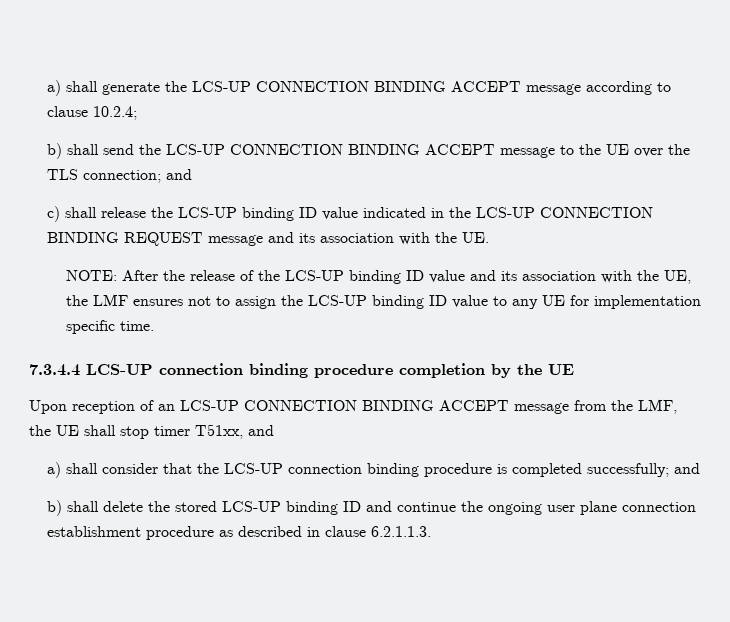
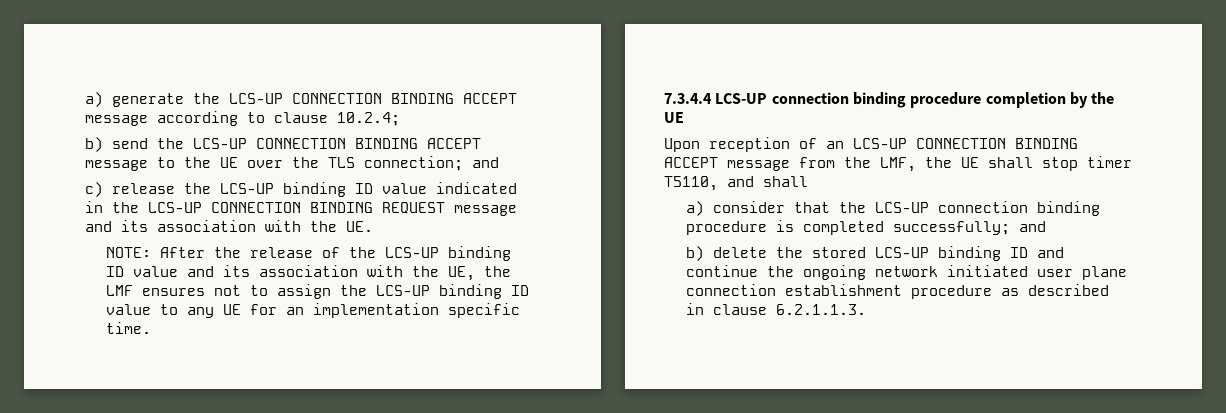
[47,80,99,96] a) shall -> [84,92,103,107] a)
[67,144,100,155] shall -> (103, 144) none
[65,207,98,218] shall -> (103, 189) none
(589, 300) none -> [286,307,305,315] an
[195,424,274,439] [47,462,99,478] T51xx, and // a) shall -> [664,176,808,191] [685,201,704,216] T5110, and shall // a)
[67,501,100,512] shall -> (704, 253) none
(543, 508) none -> [874,265,1028,277] network initiated

